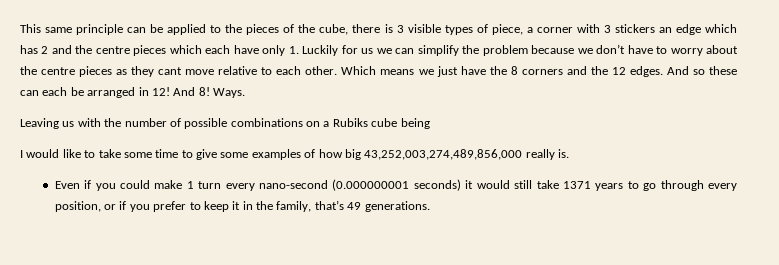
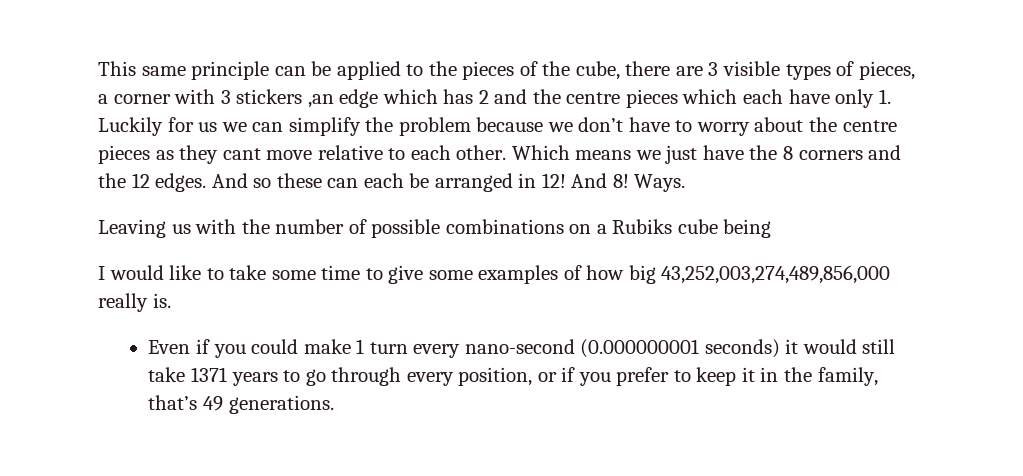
[384,24,393,33] is -> [675,66,703,76] are
[491,24,523,35] piece, -> [858,61,915,80] pieces,
[658,27,672,33] an -> [307,94,334,108] ,an

